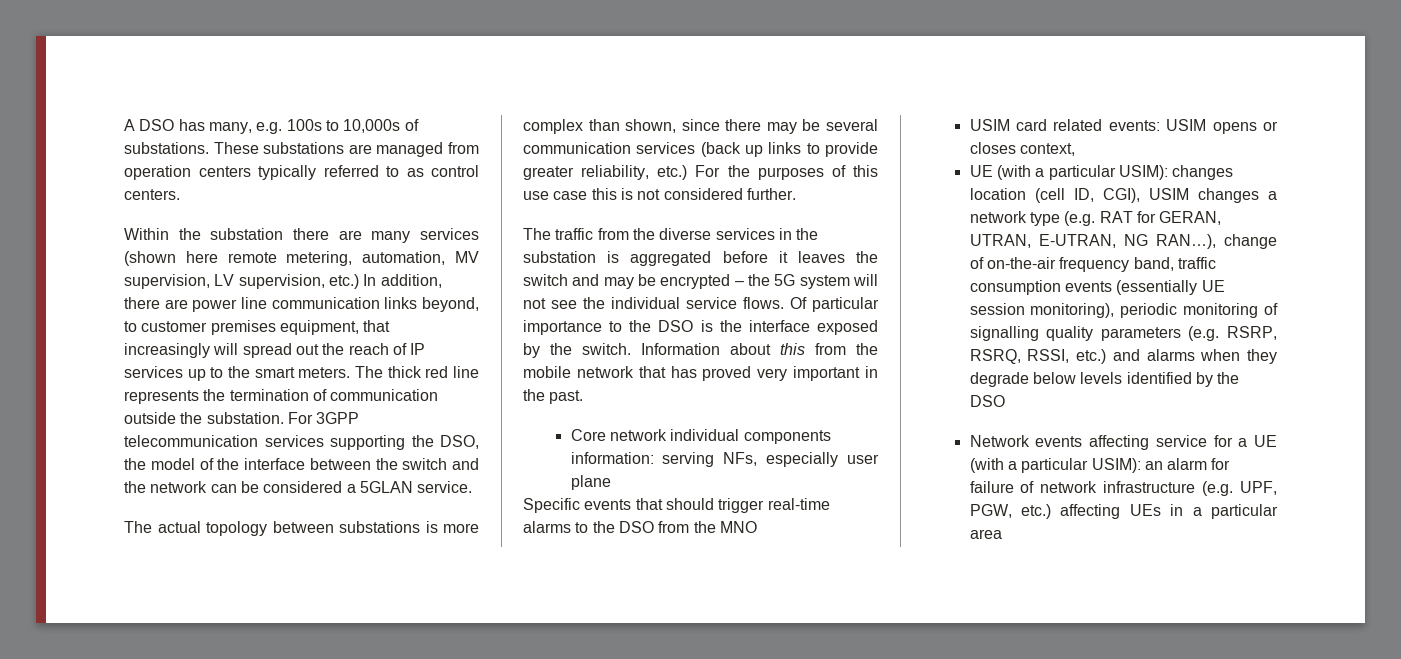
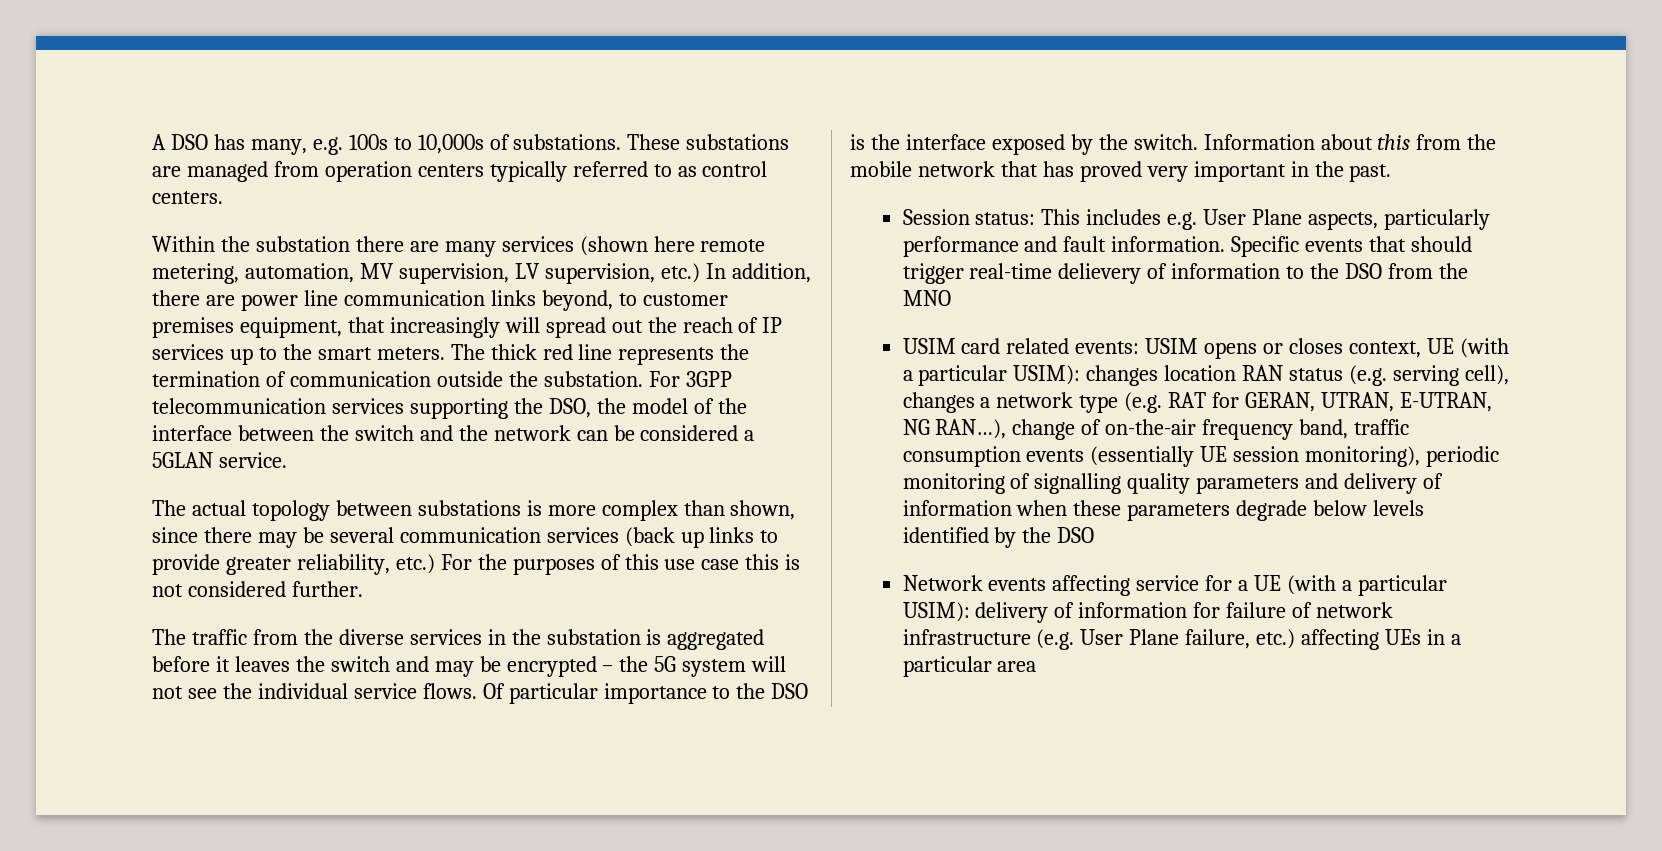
[570,429,831,444] [570,452,879,467] [570,475,611,490] Core network individual components information: serving NFs, especially user plane // -> [902,209,1491,230] [902,236,1226,257] Session status: This includes e.g. User Plane aspects, particularly performance and fault information.
[523,521,571,533] alarms -> [1058,263,1281,284] delievery of information
(1075, 149) // -> (1422, 349) none
[1034,188,1189,203] (cell ID, CGI), USIM -> [1242,365,1510,386] RAN status (e.g. serving cell),
[1188,326,1277,341] [969,349,1277,364] (e.g. RSRP, RSRQ, RSSI, etc.) and alarms when they -> [1305,473,1444,494] [902,500,1231,521] and delivery of information when these parameters
[1144,458,1208,470] an alarm -> [975,602,1188,623] delivery of information
[1240,481,1277,495] [969,504,1012,518] UPF, PGW, -> [1080,629,1251,649] User Plane failure,

